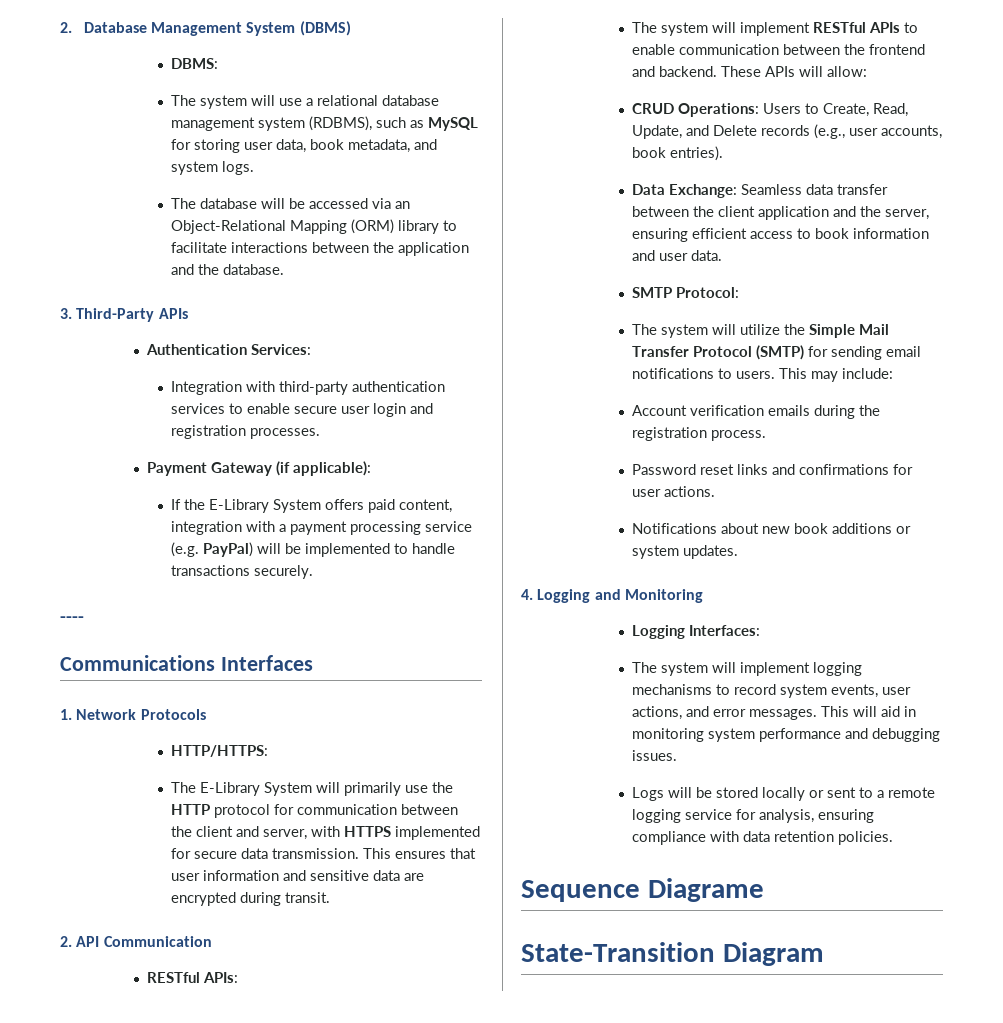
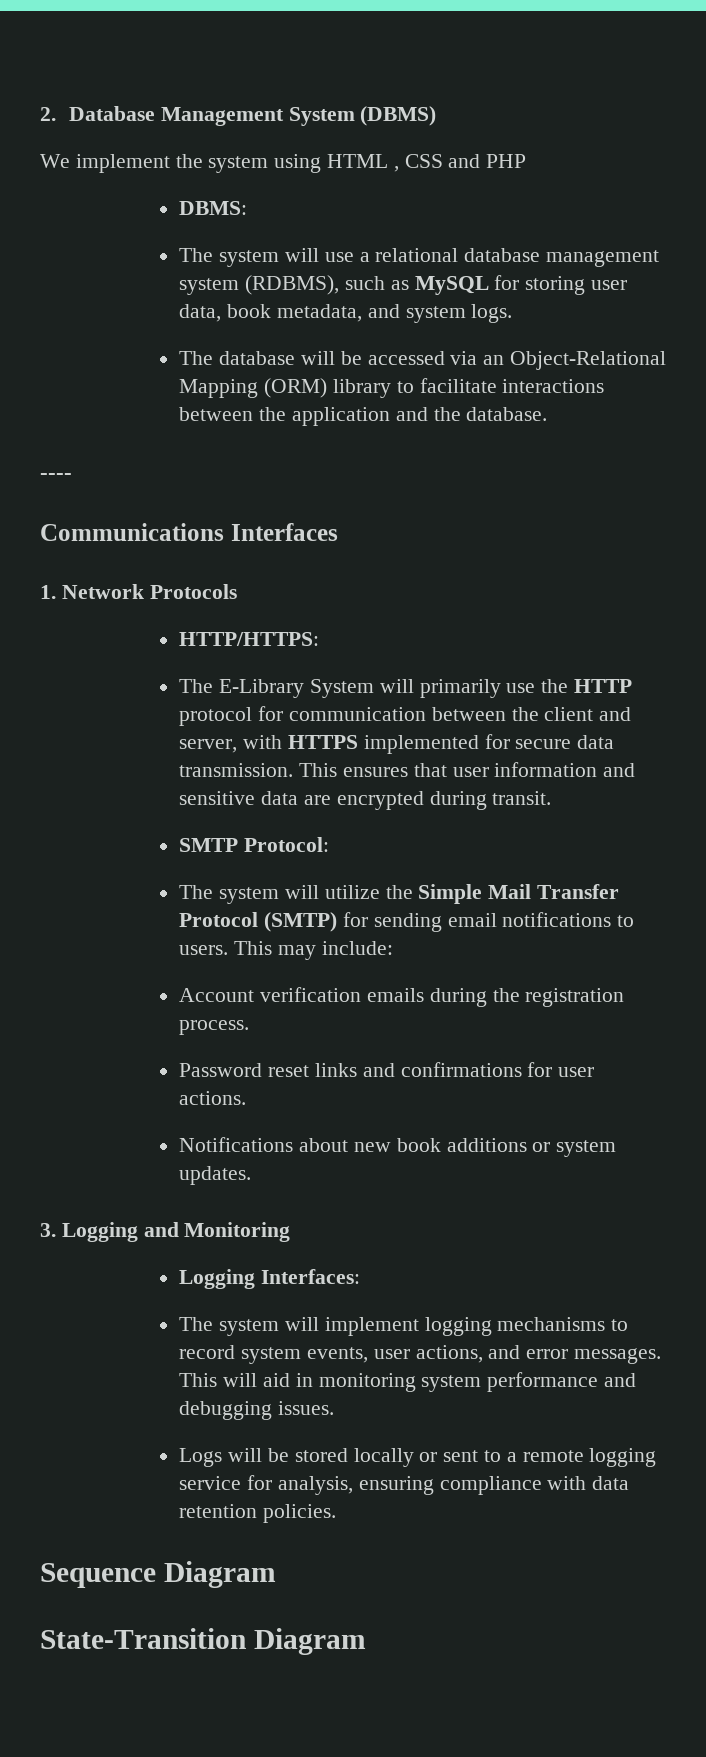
(351, 28) none -> [40,154,527,173] // We implement the system using HTML , CSS and PHP
[60,308,188,322] [146,344,312,355] [171,381,446,395] [171,403,434,417] [171,425,321,439] [147,461,372,476] [171,499,453,513] [171,521,473,535] [171,542,456,557] [171,565,314,579] // 3. Third-Party APIs // Authentication Services: // Integration with third-party authentication services to enable secure user login and registration processes. // Payment Gateway (if applicable): // If the E-Library System offers paid content, integration with a payment processing service (e.g. PayPal) will be implemented to handle transactions securely. -> (548, 414) none
[60,936,212,947] [147,972,239,983] [632,22,919,36] [632,44,926,55] [632,66,868,77] [632,103,909,117] [632,124,943,139] [632,146,724,161] [632,184,889,198] [632,206,930,220] [632,228,930,242] [632,250,723,261] // 2. API Communication // RESTful APIs: // The system will implement RESTful APIs to enable communication between the frontend and backend. These APIs will allow: // CRUD Operations: Users to Create, Read, Update, and Delete records (e.g., user accounts, book entries). // Data Exchange: Seamless data transfer between the client application and the server, ensuring efficient access to book information and user data. -> (552, 798) none
[521,589,533,600] 4. -> [40,1223,56,1237] 3.
[647,878,764,902] Diagrame -> [163,1561,276,1588] Diagram

